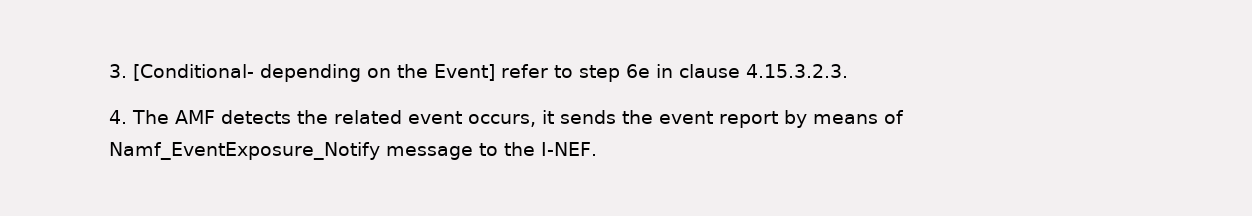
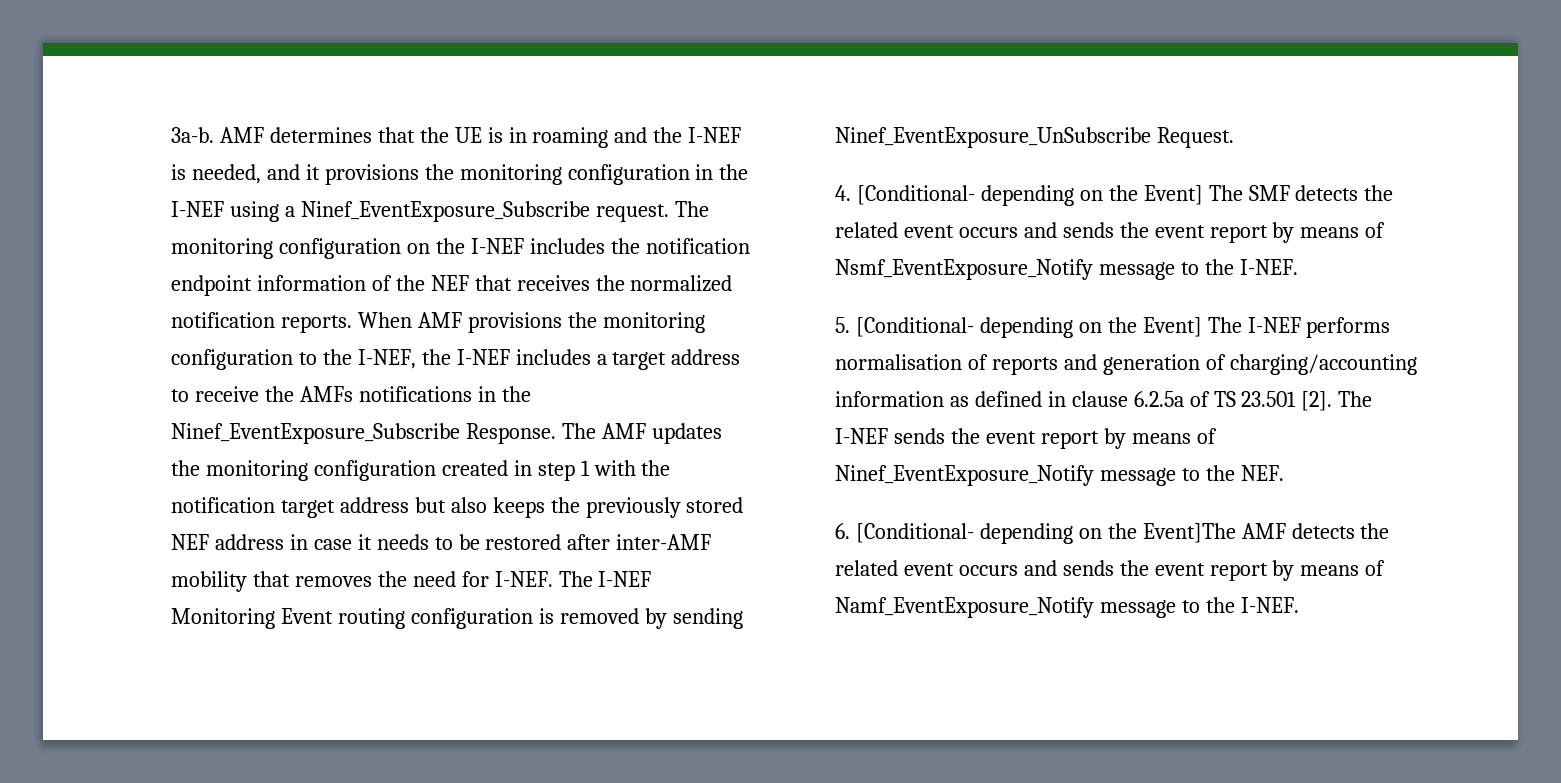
[108,64,848,82] [108,110,169,124] 3. [Conditional- depending on the Event] refer to step 6e in clause 4.15.3.2.3. // 4. The -> [170,127,742,148] [170,164,749,185] [170,201,709,222] [170,238,750,259] [170,275,733,296] [170,312,705,333] [170,349,741,370] [170,386,531,402] [170,423,722,444] [170,460,671,481] [170,497,744,518] [170,534,712,550] [170,571,652,592] [170,608,743,629] [834,127,1234,148] [834,185,1394,206] [834,222,1386,243] [834,259,1298,280] [834,317,1391,338] [834,354,1417,375] [834,391,1373,411] [834,428,1217,449] [834,465,1284,486] [834,523,1236,544] 3a-b. AMF determines that the UE is in roaming and the I-NEF is needed, and it provisions the monitoring configuration in the I-NEF using a Ninef_EventExposure_Subscribe request. The monitoring configuration on the I-NEF includes the notification endpoint information of the NEF that receives the normalized notification reports. When AMF provisions the monitoring configuration to the I-NEF, the I-NEF includes a target address to receive the AMFs notifications in the Ninef_EventExposure_Subscribe Response. The AMF updates the monitoring configuration created in step 1 with the notification target address but also keeps the previously stored NEF address in case it needs to be restored after inter-AMF mobility that removes the need for I-NEF. The I-NEF Monitoring Event routing configuration is removed by sending Ninef_EventExposure_UnSubscribe Request. // 4. [Conditional- depending on the Event] The SMF detects the related event occurs and sends the event report by means of Nsmf_EventExposure_Notify message to the I-NEF. // 5. [Conditional- depending on the Event] The I-NEF performs normalisation of reports and generation of charging/accounting information as defined in clause 6.2.5a of TS 23.501 [2]. The I-NEF sends the event report by means of Ninef_EventExposure_Notify message to the NEF. // 6. [Conditional- depending on the Event]The
[467,110,554,127] occurs, it -> [958,560,1057,576] occurs and

